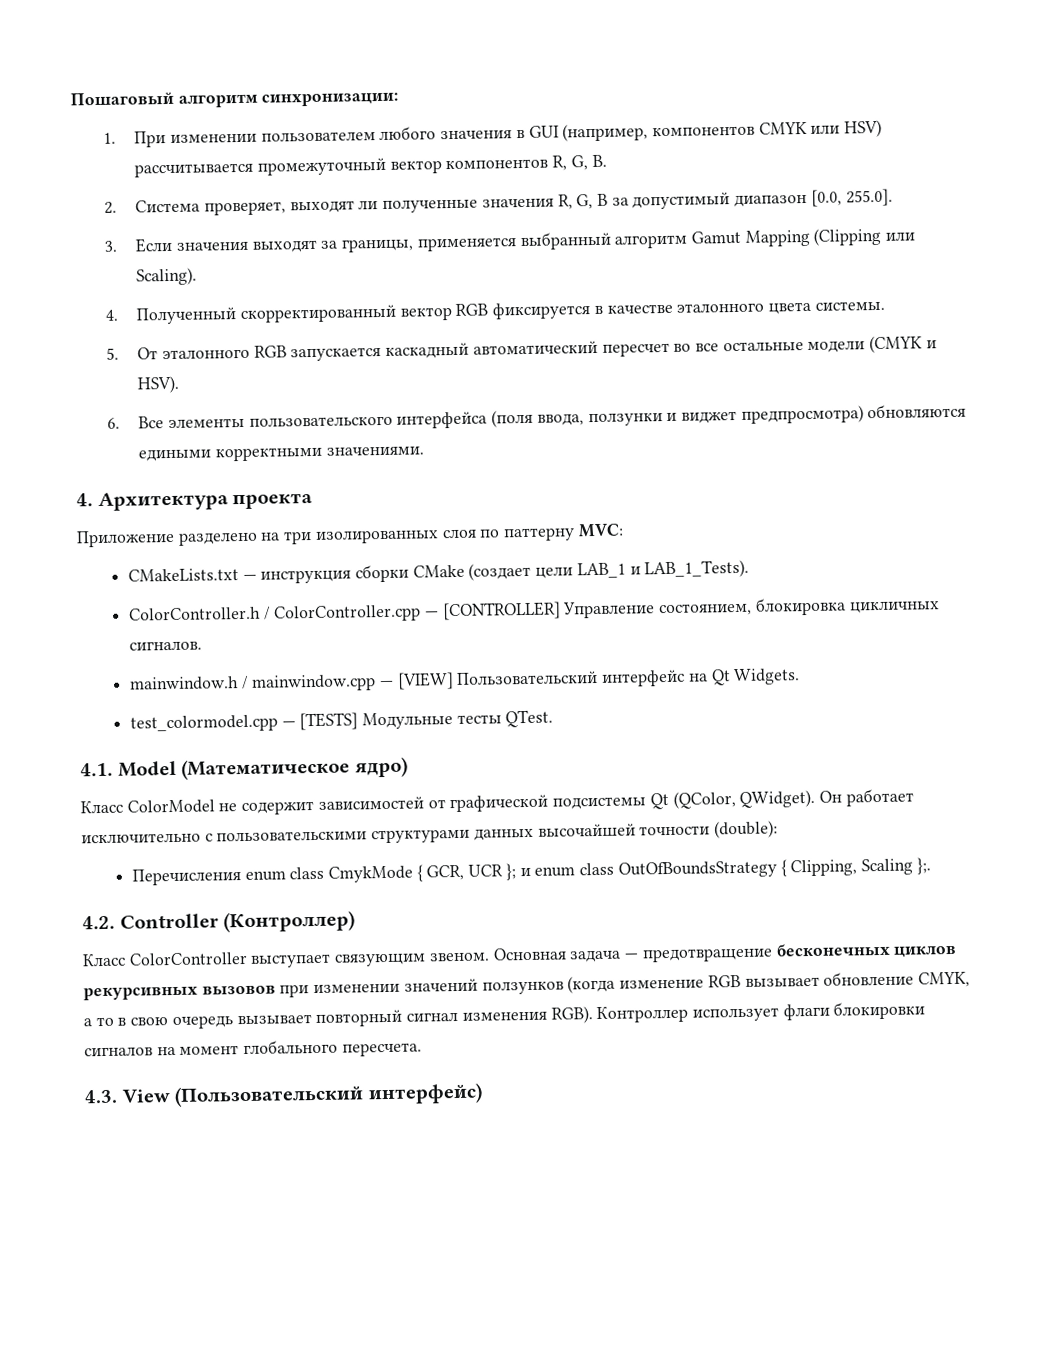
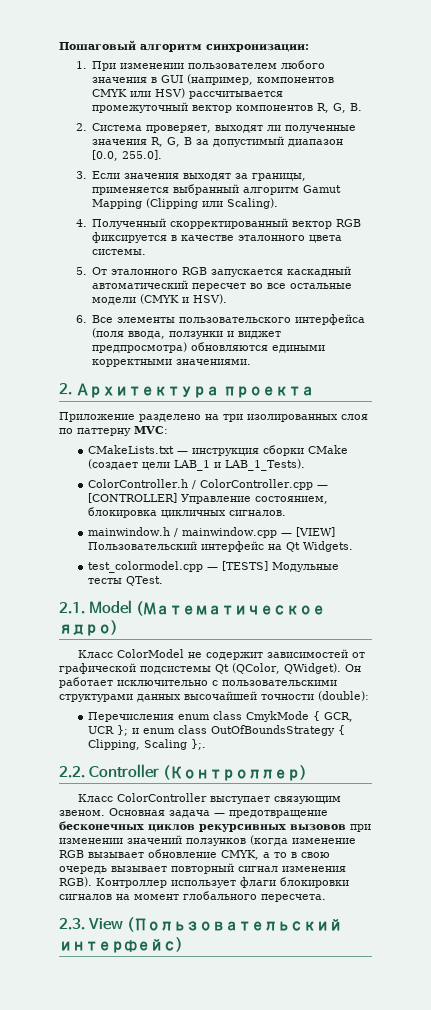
[76,493,93,507] 4. -> [59,383,72,395] 2.
[80,762,113,777] 4.1. -> [59,602,85,614] 2.1.
[82,915,115,930] 4.2. -> [59,766,85,778] 2.2.
[84,1089,118,1104] 4.3. -> [59,918,85,930] 2.3.

